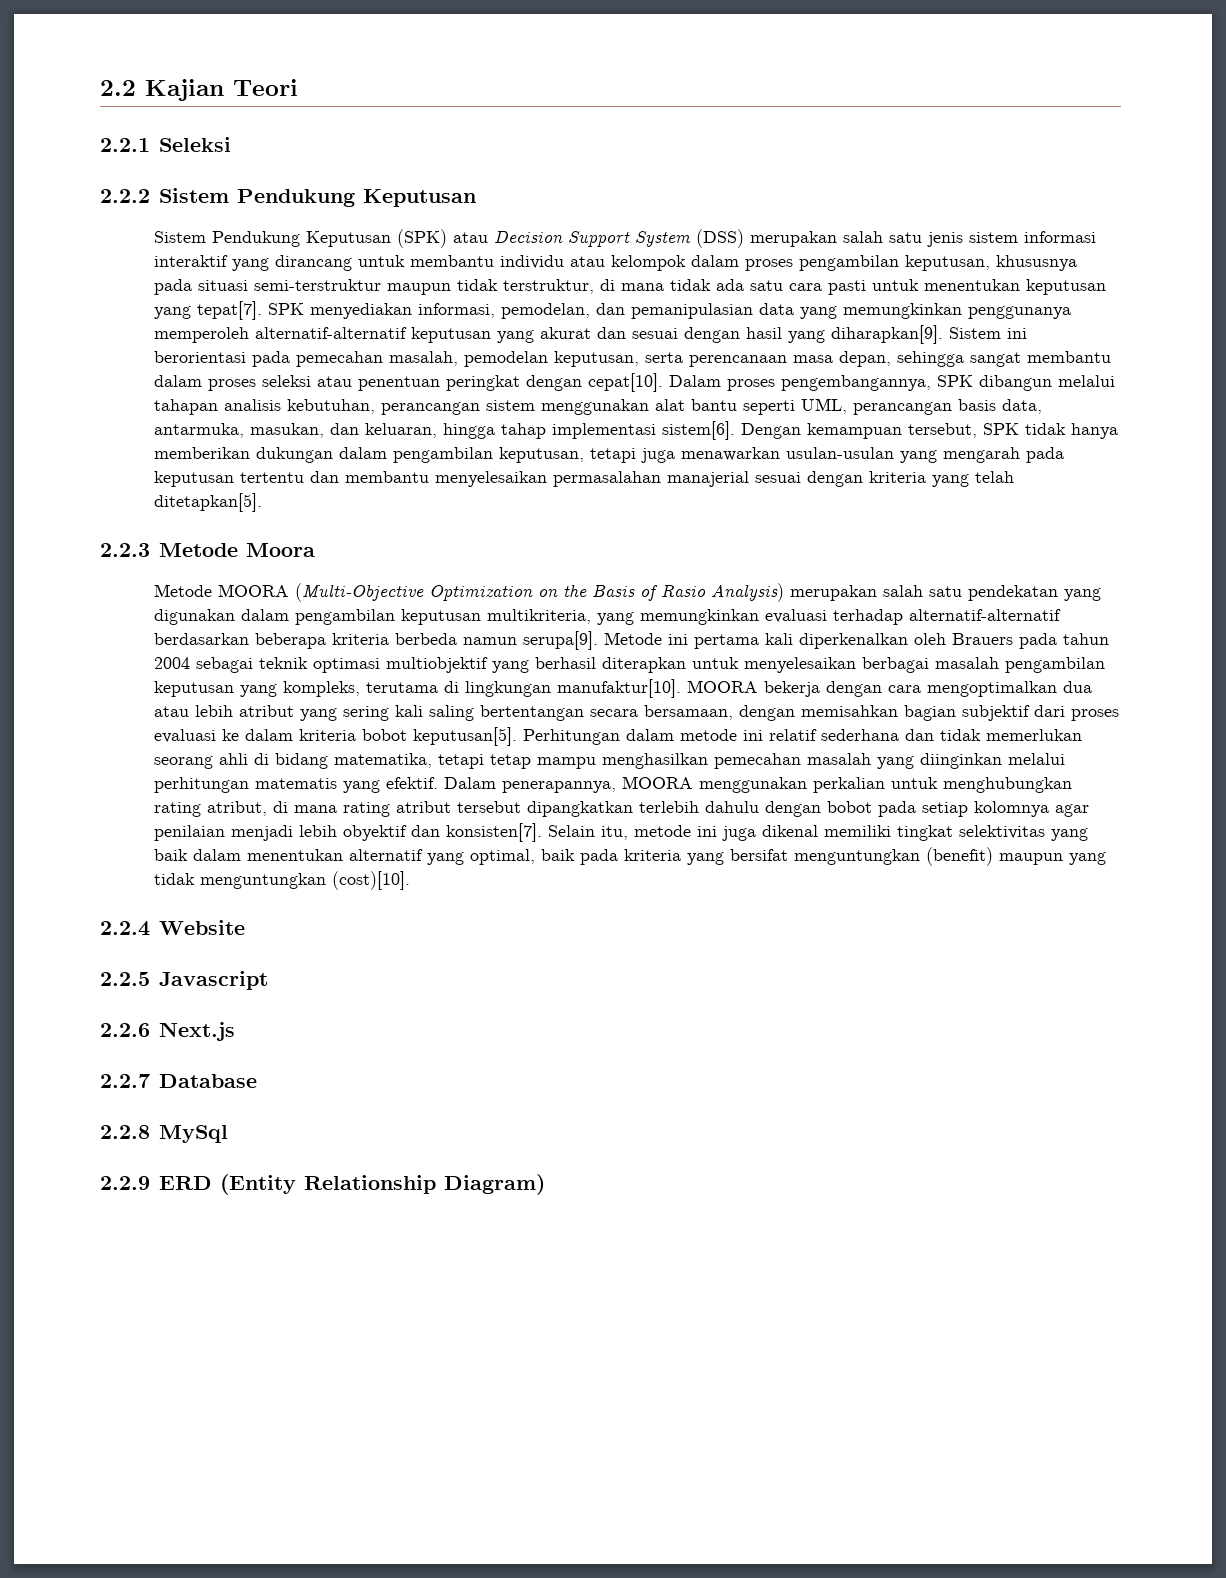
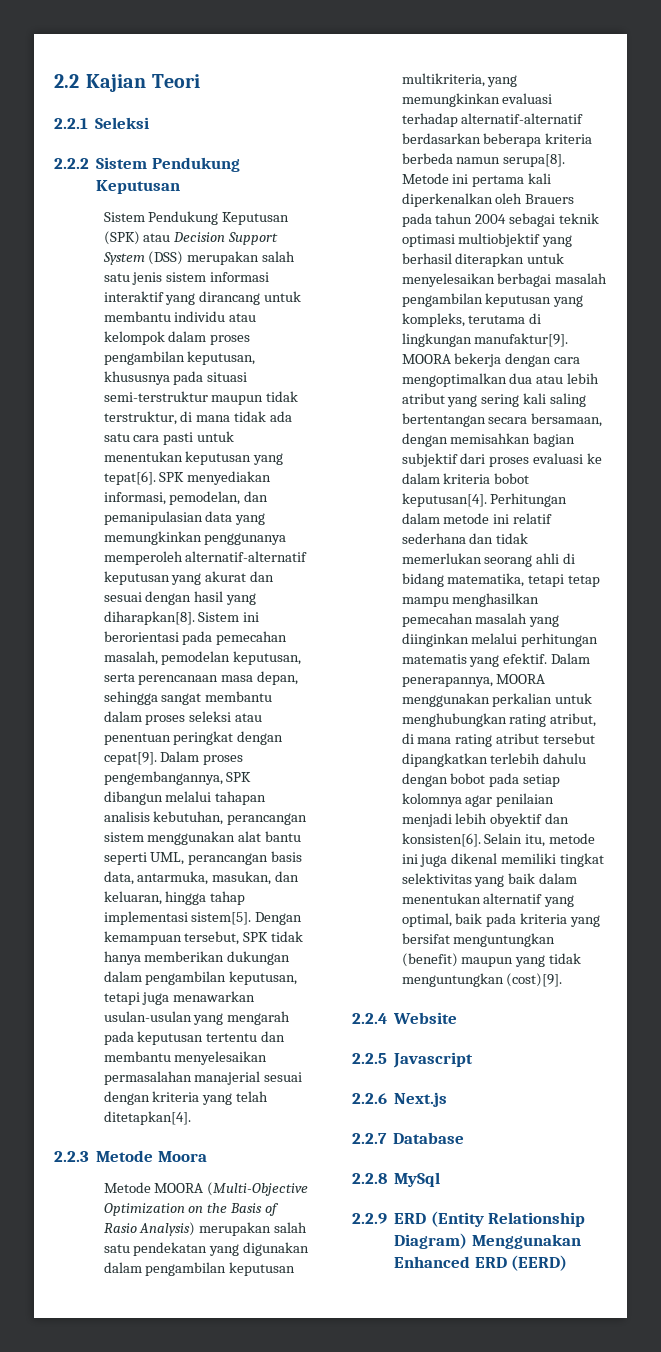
[197,301,263,320] tepat[7]. -> [103,471,156,485] tepat[6].
[831,325,944,344] diharapkan[9]. -> [103,611,195,625] diharapkan[8].
[588,373,664,392] cepat[10]. -> [103,752,157,765] cepat[9].
[662,421,736,440] sistem[6]. -> [191,912,252,925] sistem[5].
[154,493,263,512] ditetapkan[5]. -> [103,1111,191,1125] ditetapkan[4].
[523,631,599,650] serupa[9]. -> [503,154,566,167] serupa[8].
[557,679,682,698] manufaktur[10]. -> [474,333,569,347] manufaktur[9].
[413,727,518,746] keputusan[5]. -> [401,493,487,507] keputusan[4].
[446,823,543,842] konsisten[7]. -> [401,833,481,847] konsisten[6].
[332,871,411,890] (cost)[10]. -> [506,973,563,987] (cost)[9].
(545, 1184) none -> [471,1234,581,1249] [394,1255,568,1271] Menggunakan Enhanced ERD (EERD)

